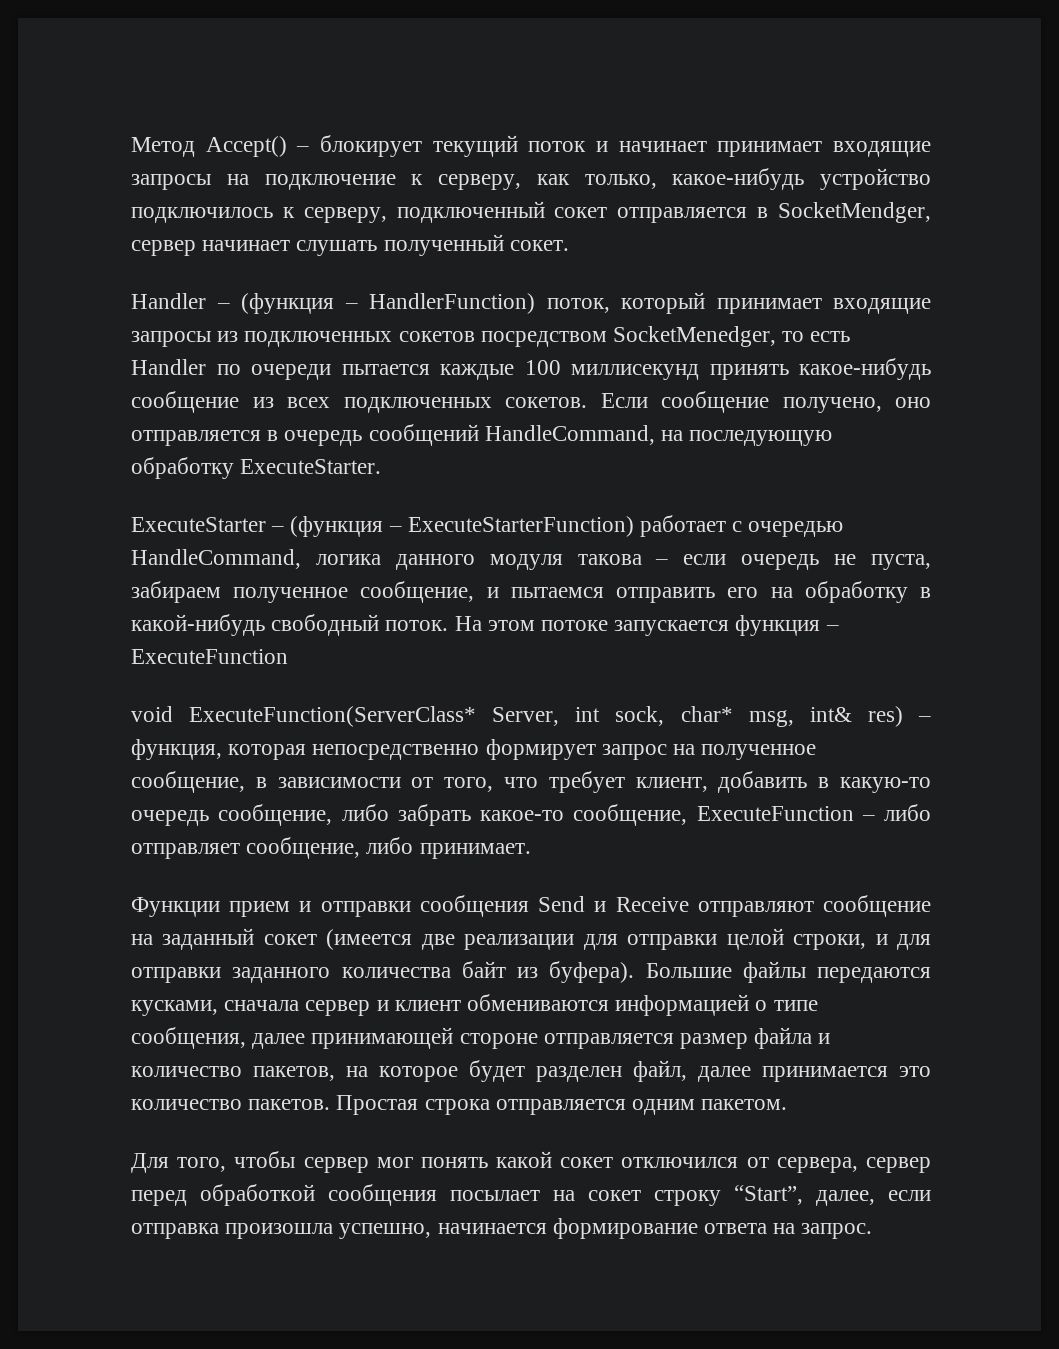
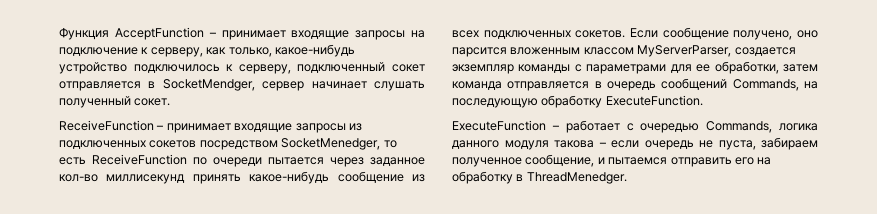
[131,135,707,157] Метод Accept() – блокирует текущий поток и начинает -> [59,27,216,40] Функция AcceptFunction –
[131,292,705,314] Handler – (функция – HandlerFunction) поток, который -> [59,120,164,131] ReceiveFunction –
[131,359,206,375] Handler -> [92,154,187,165] ReceiveFunction
[440,360,561,380] каждые 100 -> [330,157,425,167] [59,174,98,182] через заданное кол-во
(931, 402) none -> [452,45,796,57] [452,61,818,74] [452,81,502,90] парсится вложенным классом MyServerParser, создается экземпляр команды с параметрами для ее обработки, затем команда
[484,425,655,445] HandleCommand, -> [732,79,799,91] Commands,
[240,459,382,474] [131,516,634,537] ExecuteStarter. // ExecuteStarter – (функция – ExecuteStarterFunction) -> [605,95,703,106] [452,120,559,131] ExecuteFunction. // ExecuteFunction –
[131,549,301,569] HandleCommand, -> [706,121,773,133] Commands,
[131,614,839,636] [131,649,288,664] [131,706,931,727] [131,739,817,760] [131,771,931,793] [131,804,931,826] [131,837,531,859] [131,895,931,917] [131,928,932,950] [131,961,931,983] [131,994,818,1016] [131,1027,831,1049] [131,1060,931,1082] [131,1095,788,1115] [131,1151,931,1173] [131,1184,931,1206] [131,1218,873,1239] какой-нибудь свободный поток. На этом потоке запускается функция – ExecuteFunction // void ExecuteFunction(ServerClass* Server, int sock, char* msg, int& res) – функция, которая непосредственно формирует запрос на полученное сообщение, в зависимости от того, что требует клиент, добавить в какую-то очередь сообщение, либо забрать какое-то сообщение, ExecuteFunction – либо отправляет сообщение, либо принимает. // Функции прием и отправки сообщения Send и Receive отправляют сообщение на заданный сокет (имеется две реализации для отправки целой строки, и для отправки заданного количества байт из буфера). Большие файлы передаются кусками, сначала сервер и клиент обмениваются информацией о типе сообщения, далее принимающей стороне отправляется размер файла и количество пакетов, на которое будет разделен файл, далее принимается это количество пакетов. Простая строка отправляется одним пакетом. // Для того, чтобы сервер мог понять какой сокет отключился от сервера, сервер перед обработкой сообщения посылает на сокет строку “Start”, далее, если отправка произошла успешно, начинается формирование ответа на запрос. -> [526,172,627,184] ThreadMenedger.

